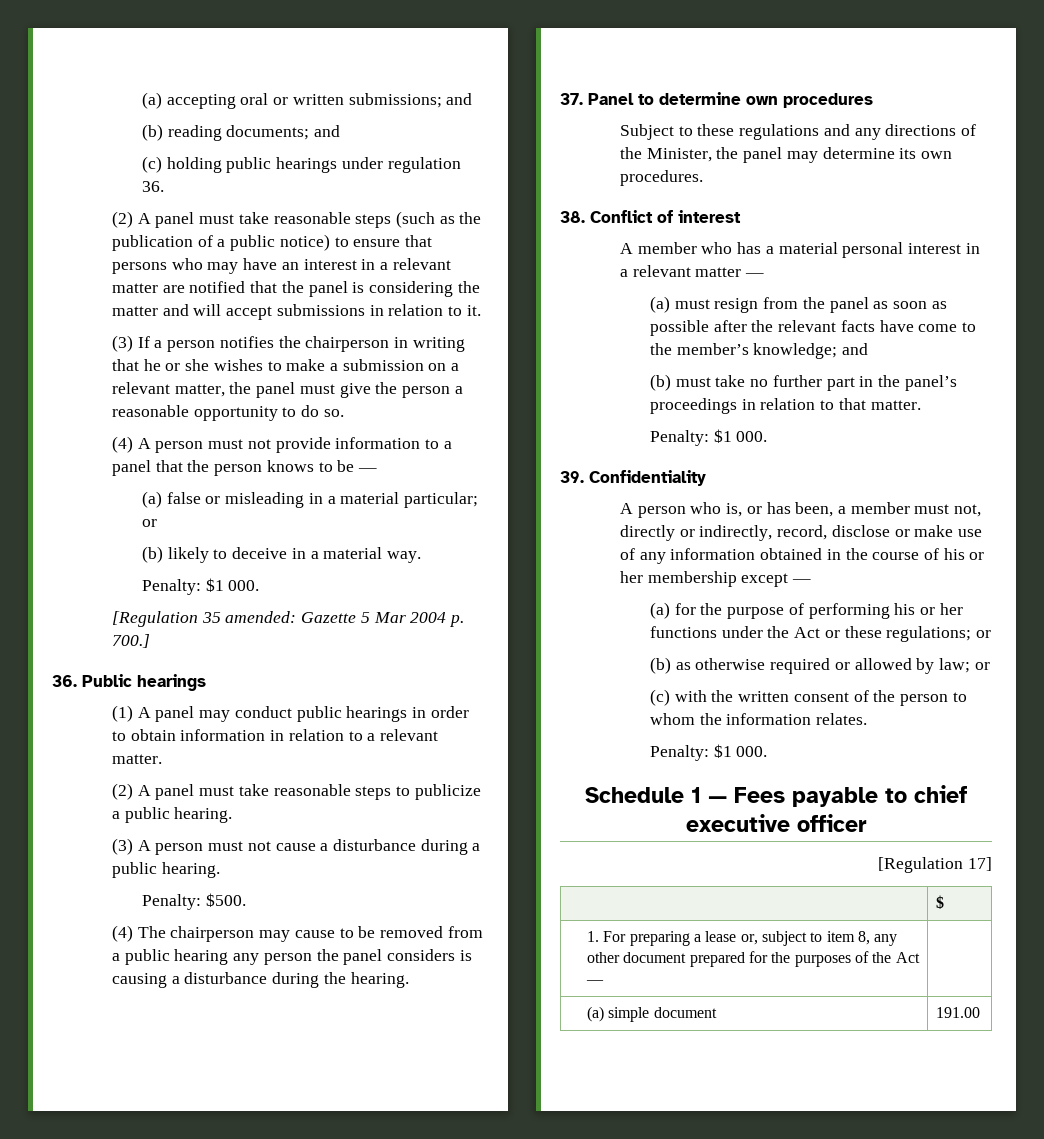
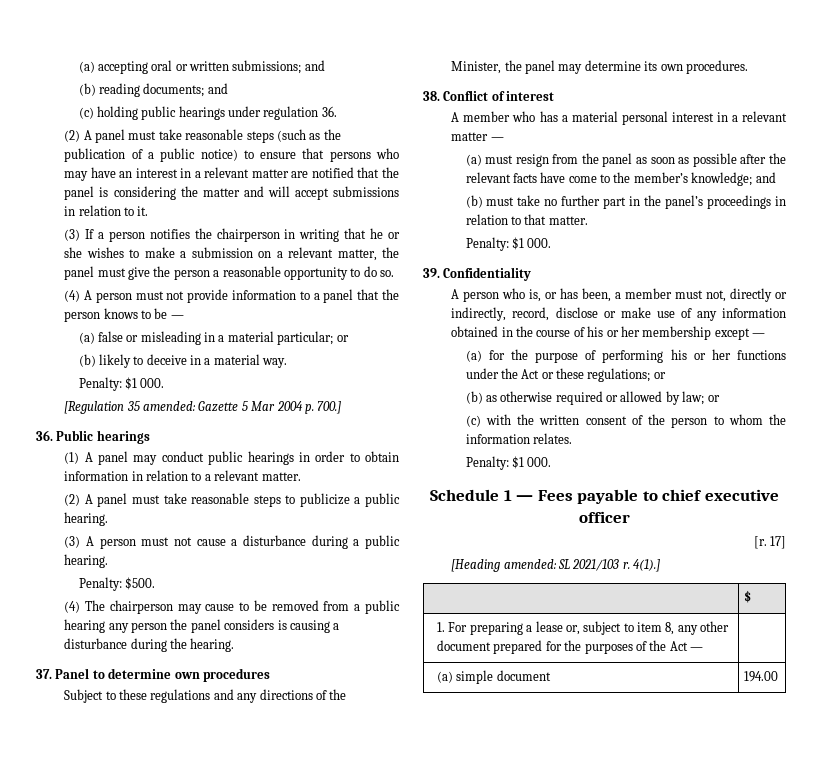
[878,857,964,873] [Regulation -> [753,536,767,549] [r.
(992, 864) none -> [451,559,661,572] // [Heading amended: SL 2021/103 r. 4(1).]
[936,1007,981,1018] 191.00 -> [743,671,778,682] 194.00

